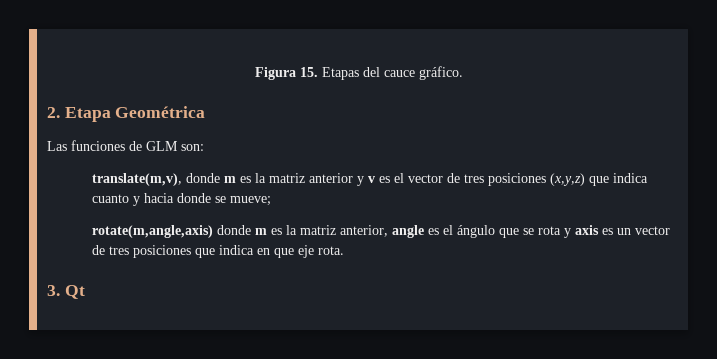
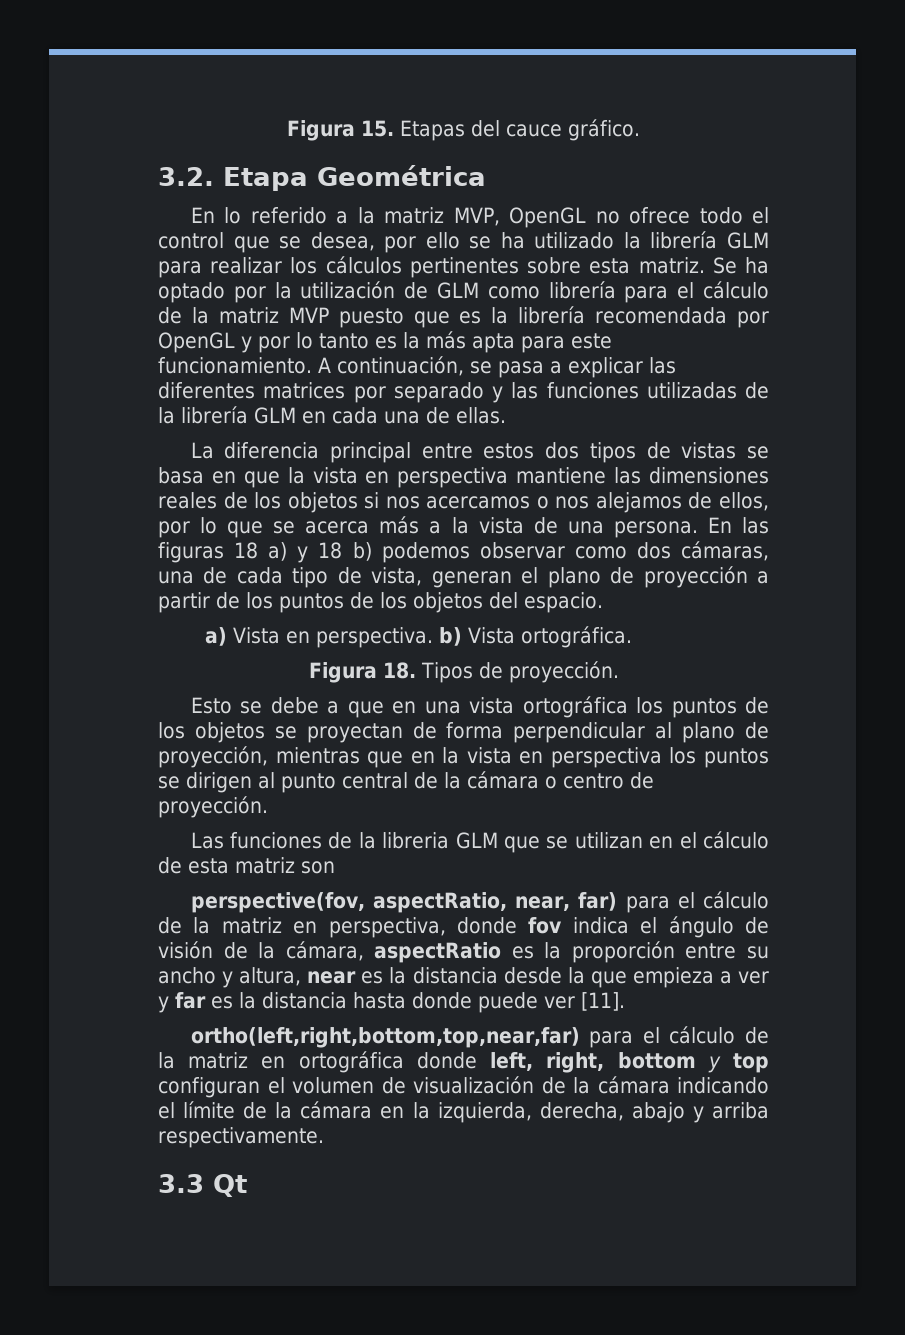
[47,107,60,118] 2. -> [158,167,214,186] 3.2.
[47,140,204,151] [91,173,648,186] [91,193,271,206] [91,225,670,238] [91,245,344,258] [47,285,60,296] Las funciones de GLM son: // translate(m,v), donde m es la matriz anterior y v es el vector de tres posiciones (x,y,z) que indica cuanto y hacia donde se mueve; // rotate(m,angle,axis) donde m es la matriz anterior, angle es el ángulo que se rota y axis es un vector de tres posiciones que indica en que eje rota. // 3. -> [190,207,769,228] [158,231,769,253] [158,256,769,278] [158,281,769,303] [158,306,769,328] [158,331,612,353] [158,356,676,378] [158,382,769,403] [158,406,506,424] [190,442,769,463] [158,467,769,488] [158,492,769,513] [158,516,770,538] [158,541,770,563] [158,566,769,588] [158,592,603,613] [204,626,632,648] [308,661,619,683] [190,696,769,718] [158,722,770,743] [158,746,769,768] [158,771,654,793] [158,796,268,818] [190,831,769,853] [158,857,335,874] [190,891,769,913] [158,916,769,938] [158,941,769,963] [158,967,769,988] [158,992,625,1013] [190,1026,769,1048] [158,1051,769,1073] [158,1076,769,1098] [158,1101,769,1123] [158,1127,324,1148] [158,1174,204,1193] En lo referido a la matriz MVP, OpenGL no ofrece todo el control que se desea, por ello se ha utilizado la librería GLM para realizar los cálculos pertinentes sobre esta matriz. Se ha optado por la utilización de GLM como librería para el cálculo de la matriz MVP puesto que es la librería recomendada por OpenGL y por lo tanto es la más apta para este funcionamiento. A continuación, se pasa a explicar las diferentes matrices por separado y las funciones utilizadas de la librería GLM en cada una de ellas. // La diferencia principal entre estos dos tipos de vistas se basa en que la vista en perspectiva mantiene las dimensiones reales de los objetos si nos acercamos o nos alejamos de ellos, por lo que se acerca más a la vista de una persona. En las figuras 18 a) y 18 b) podemos observar como dos cámaras, una de cada tipo de vista, generan el plano de proyección a partir de los puntos de los objetos del espacio. // a) Vista en perspectiva. b) Vista ortográfica. // Figura 18. Tipos de proyección. // Esto se debe a que en una vista ortográfica los puntos de los objetos se proyectan de forma perpendicular al plano de proyección, mientras que en la vista en perspectiva los puntos se dirigen al punto central de la cámara o centro de proyección. // Las funciones de la libreria GLM que se utilizan en el cálculo de esta matriz son // perspective(fov, aspectRatio, near, far) para el cálculo de la matriz en perspectiva, donde fov indica el ángulo de visión de la cámara, aspectRatio es la proporción entre su ancho y altura, near es la distancia desde la que empieza a ver y far es la distancia hasta donde puede ver [11]. // ortho(left,right,bottom,top,near,far) para el cálculo de la matriz en ortográfica donde left, right, bottom y top configuran el volumen de visualización de la cámara indicando el límite de la cámara en la izquierda, derecha, abajo y arriba respectivamente. // 3.3

